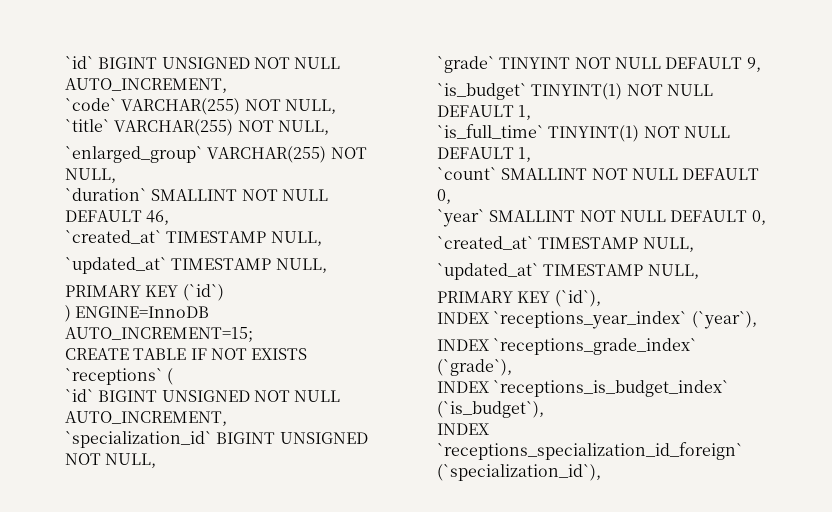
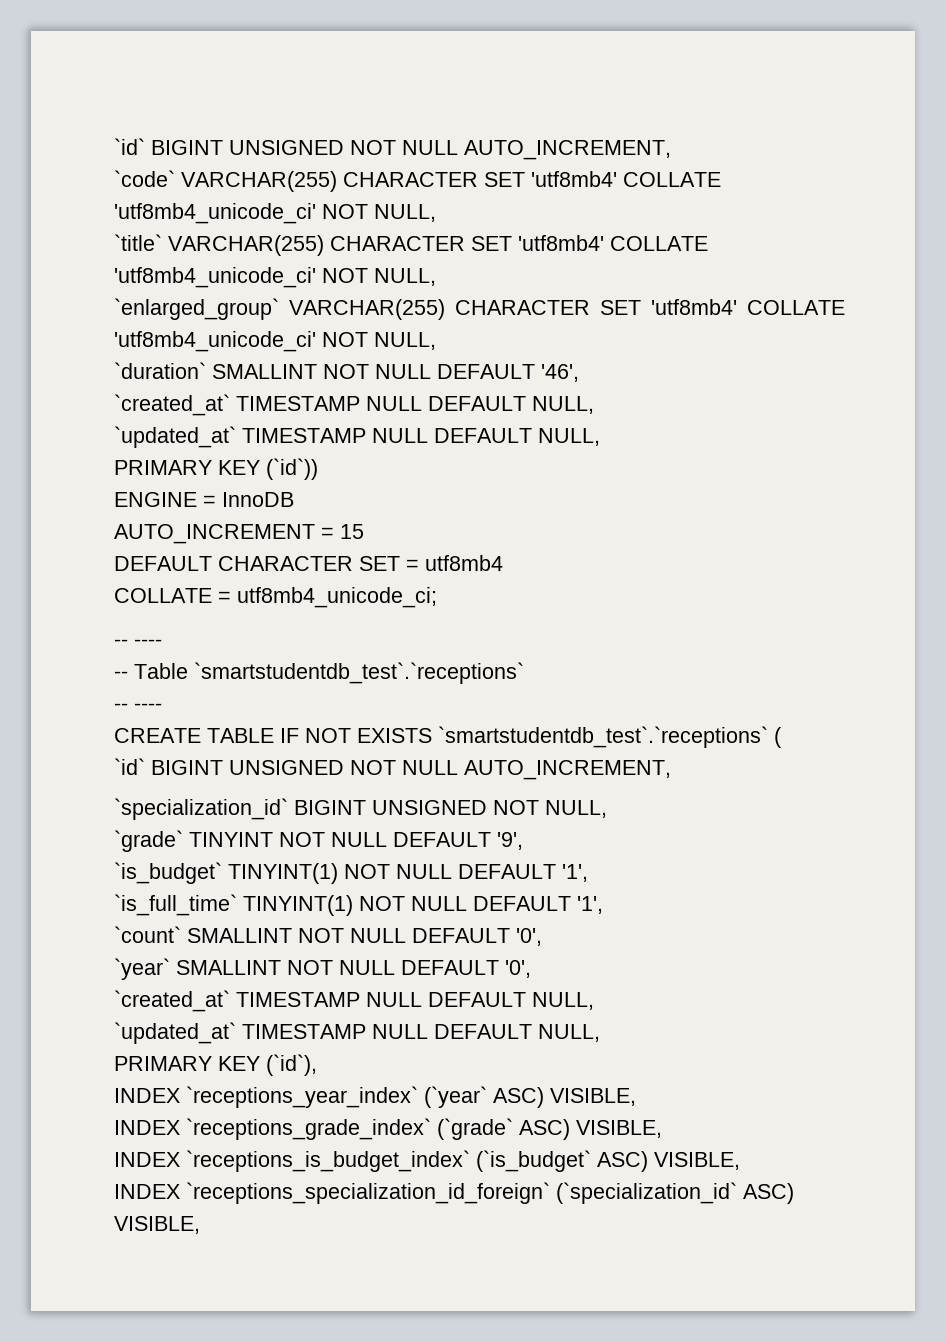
(241, 106) none -> [343,171,721,187] [114,203,316,224] CHARACTER SET 'utf8mb4' COLLATE 'utf8mb4_unicode_ci'
(234, 127) none -> [330,235,708,251] [114,267,316,288] CHARACTER SET 'utf8mb4' COLLATE 'utf8mb4_unicode_ci'
(327, 154) none -> [455,299,845,315] [114,331,316,352] CHARACTER SET 'utf8mb4' COLLATE 'utf8mb4_unicode_ci'
[146,210,170,225] [65,230,322,246] [65,257,327,274] [65,284,224,301] [65,305,210,322] [65,327,253,342] 46, // `created_at` TIMESTAMP NULL, // `updated_at` TIMESTAMP NULL, // PRIMARY KEY (`id`) // ) ENGINE=InnoDB AUTO_INCREMENT=15; -> [541,364,579,382] [114,394,594,416] [114,426,600,448] [114,458,318,480] [114,492,294,507] [114,524,364,544] [114,555,503,571] [114,587,437,608] [114,639,162,647] [114,662,524,684] [114,703,162,711] '46', // `created_at` TIMESTAMP NULL DEFAULT NULL, // `updated_at` TIMESTAMP NULL DEFAULT NULL, // PRIMARY KEY (`id`)) // ENGINE = InnoDB // AUTO_INCREMENT = 15 // DEFAULT CHARACTER SET = utf8mb4 // COLLATE = utf8mb4_unicode_ci; // -- ---- // -- Table `smartstudentdb_test`.`receptions` // -- ----
[65,368,163,385] `receptions` -> [438,726,768,748] `smartstudentdb_test`.`receptions`
[746,57,761,72] 9, -> [497,832,523,850] '9',
[518,105,532,120] 1, -> [562,864,588,882] '1',
[518,147,532,162] 1, -> [577,896,603,914] '1',
[437,189,451,204] 0, -> [516,928,542,946] '0',
[751,210,766,225] [437,236,694,252] [437,263,644,280] 0, // `created_at` TIMESTAMP NULL, // `updated_at` TIMESTAMP -> [505,960,531,978] [114,990,594,1012] [114,1022,532,1044] '0', // `created_at` TIMESTAMP NULL DEFAULT NULL, // `updated_at` TIMESTAMP NULL DEFAULT
[691,311,757,329] (`year`), -> [424,1086,636,1108] (`year` ASC) VISIBLE,
[437,359,512,376] (`grade`), -> [437,1118,662,1140] (`grade` ASC) VISIBLE,
[437,401,544,418] (`is_budget`), -> [476,1150,740,1172] (`is_budget` ASC) VISIBLE,
[437,464,601,481] (`specialization_id`), -> [556,1182,794,1204] [114,1216,200,1234] (`specialization_id` ASC) VISIBLE,

